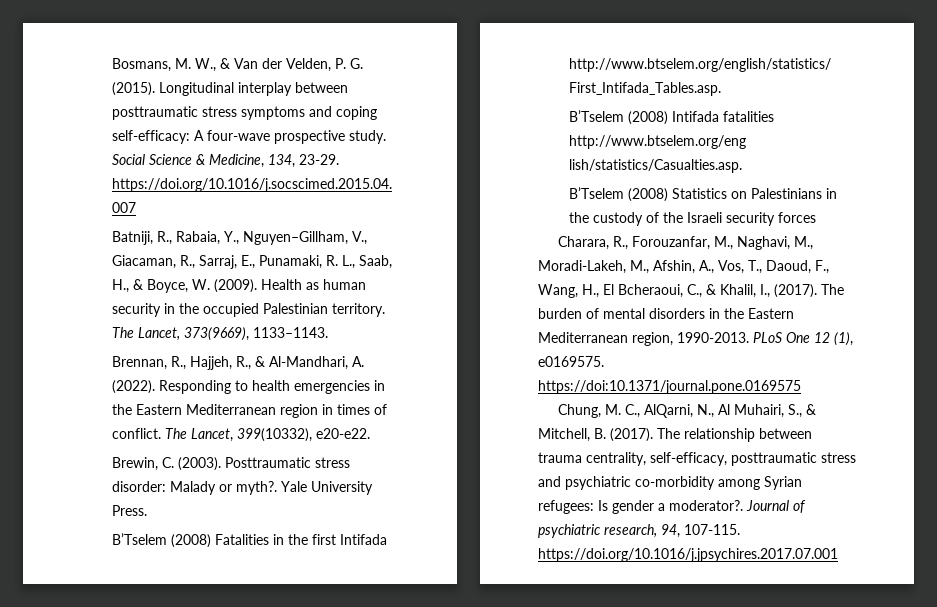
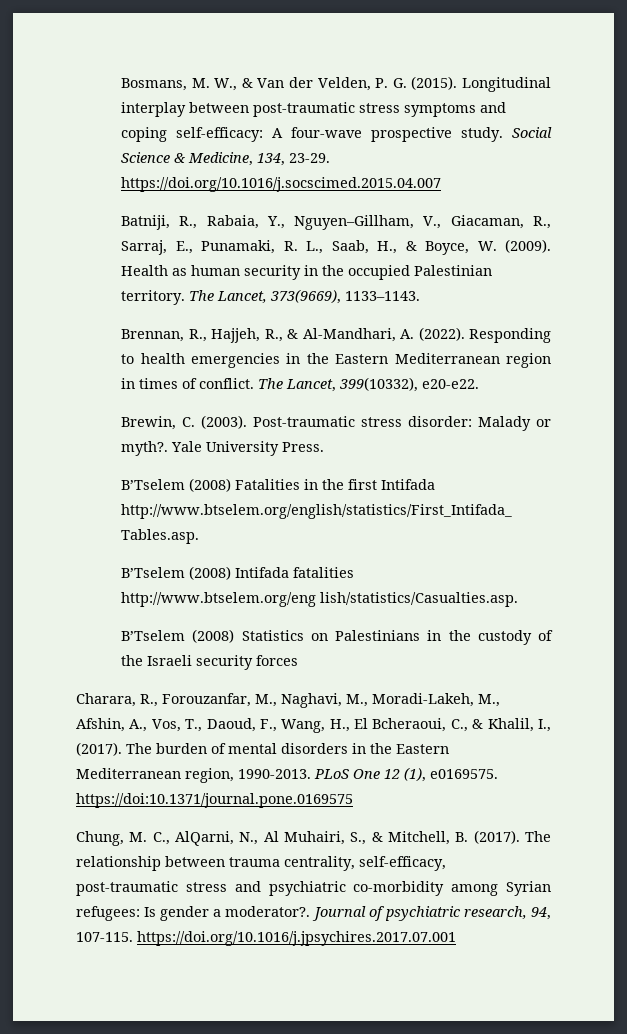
[112,106,199,120] posttraumatic -> [253,102,356,117] post-traumatic
[225,457,312,468] Posttraumatic -> [253,416,356,427] Post-traumatic
[731,452,817,466] posttraumatic -> [76,881,178,896] post-traumatic

